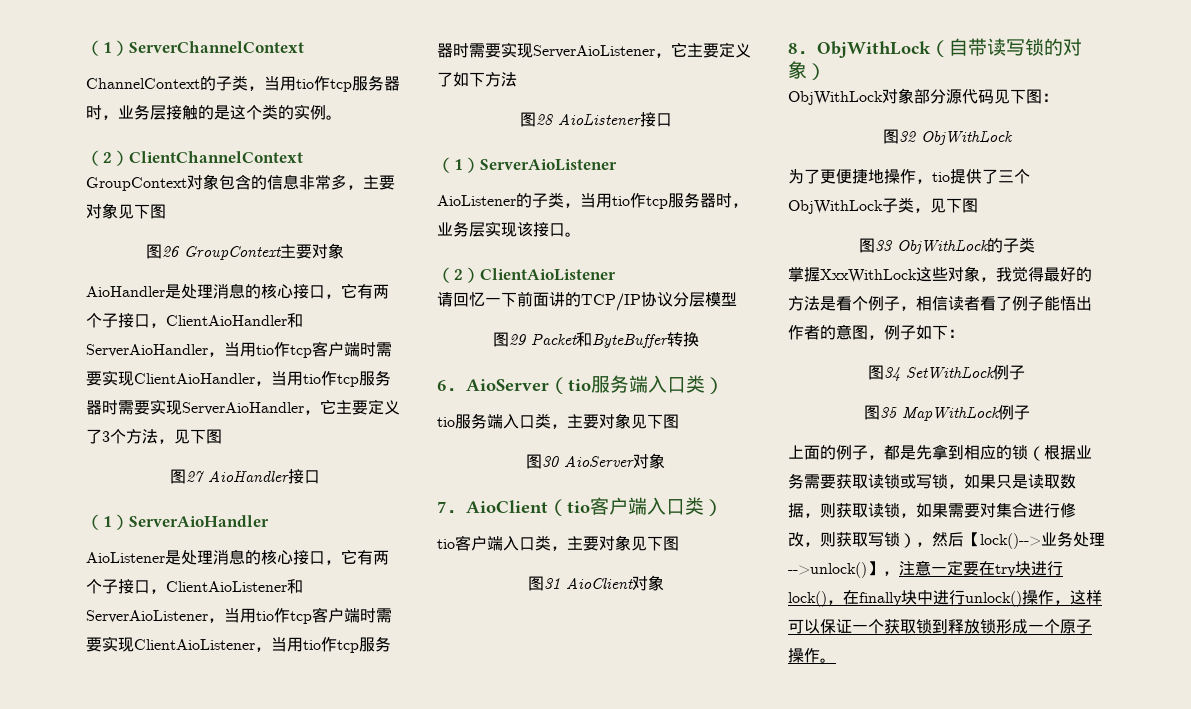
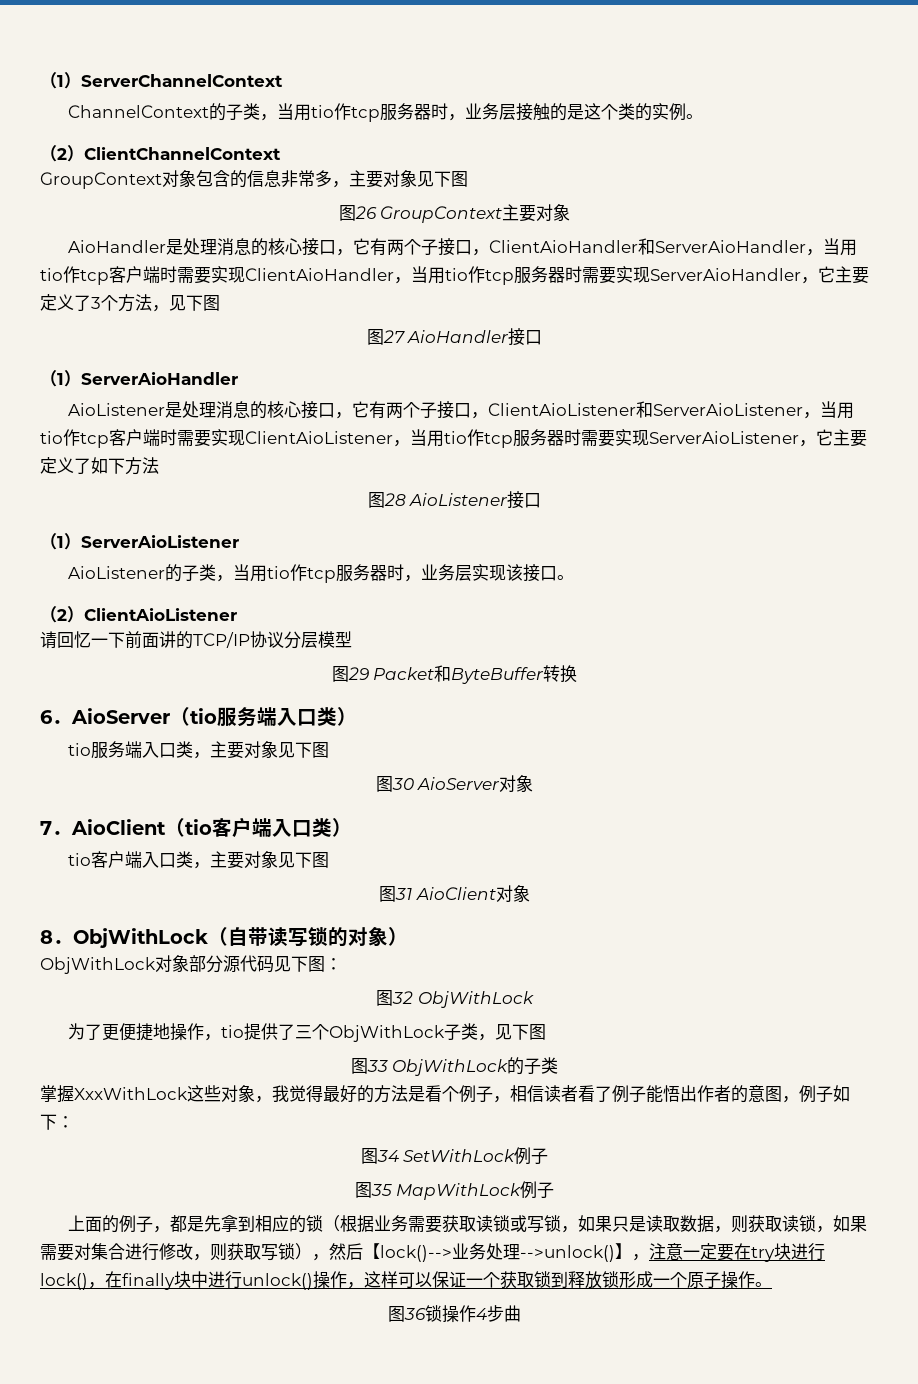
(836, 660) none -> [388,1305,521,1323] // 图36锁操作4步曲

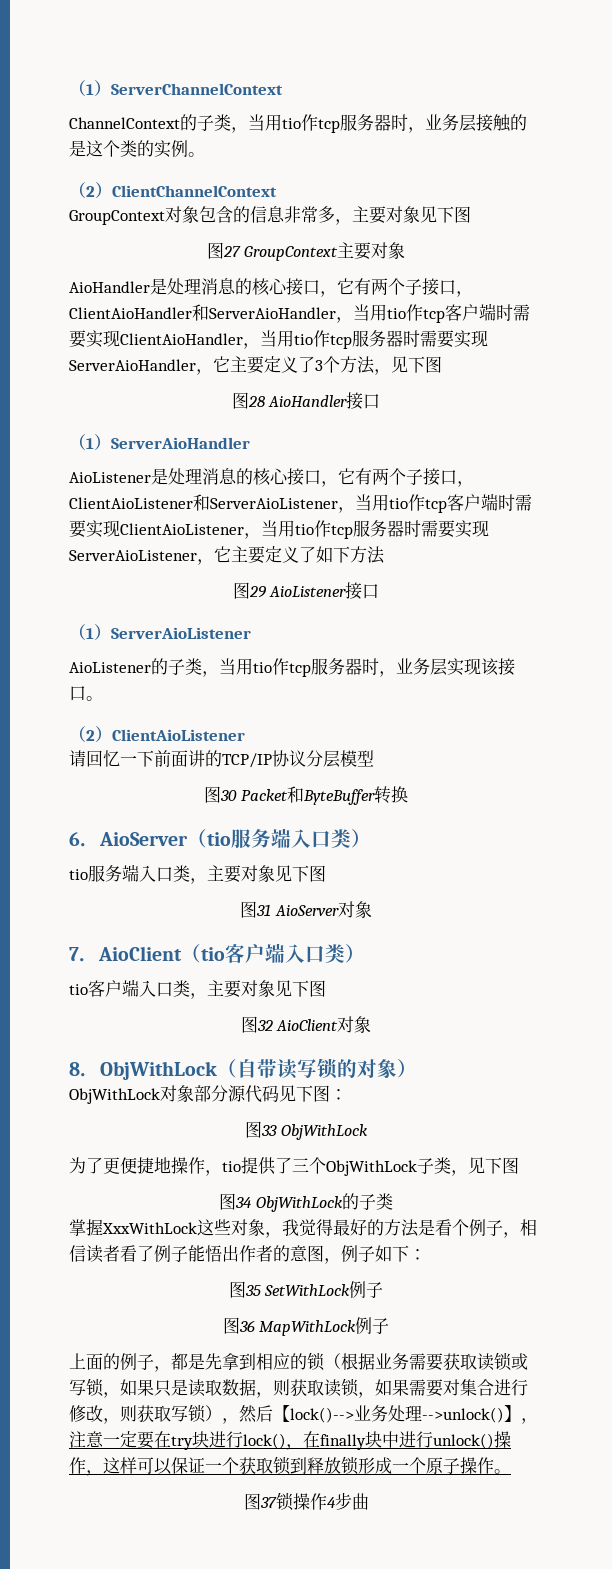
[354,206,377,219] 26 -> [222,246,241,257] 27
[382,330,405,343] 27 -> [247,396,265,407] 28
[383,493,406,506] 28 -> [248,586,266,598] 29
[347,667,369,680] 29 -> [220,790,238,801] 30
[391,778,414,790] 30 -> [256,904,272,916] 31
[395,888,413,900] 31 -> [256,1020,273,1031] 32
[392,991,414,1004] 32 -> [261,1125,278,1136] 33
[366,1060,388,1072] 33 -> [235,1197,253,1208] 34
[376,1150,399,1162] 34 -> [244,1285,261,1296] 35
[370,1184,392,1196] 35 -> [238,1320,255,1332] 36
[404,1308,426,1320] 36 -> [259,1497,277,1508] 37

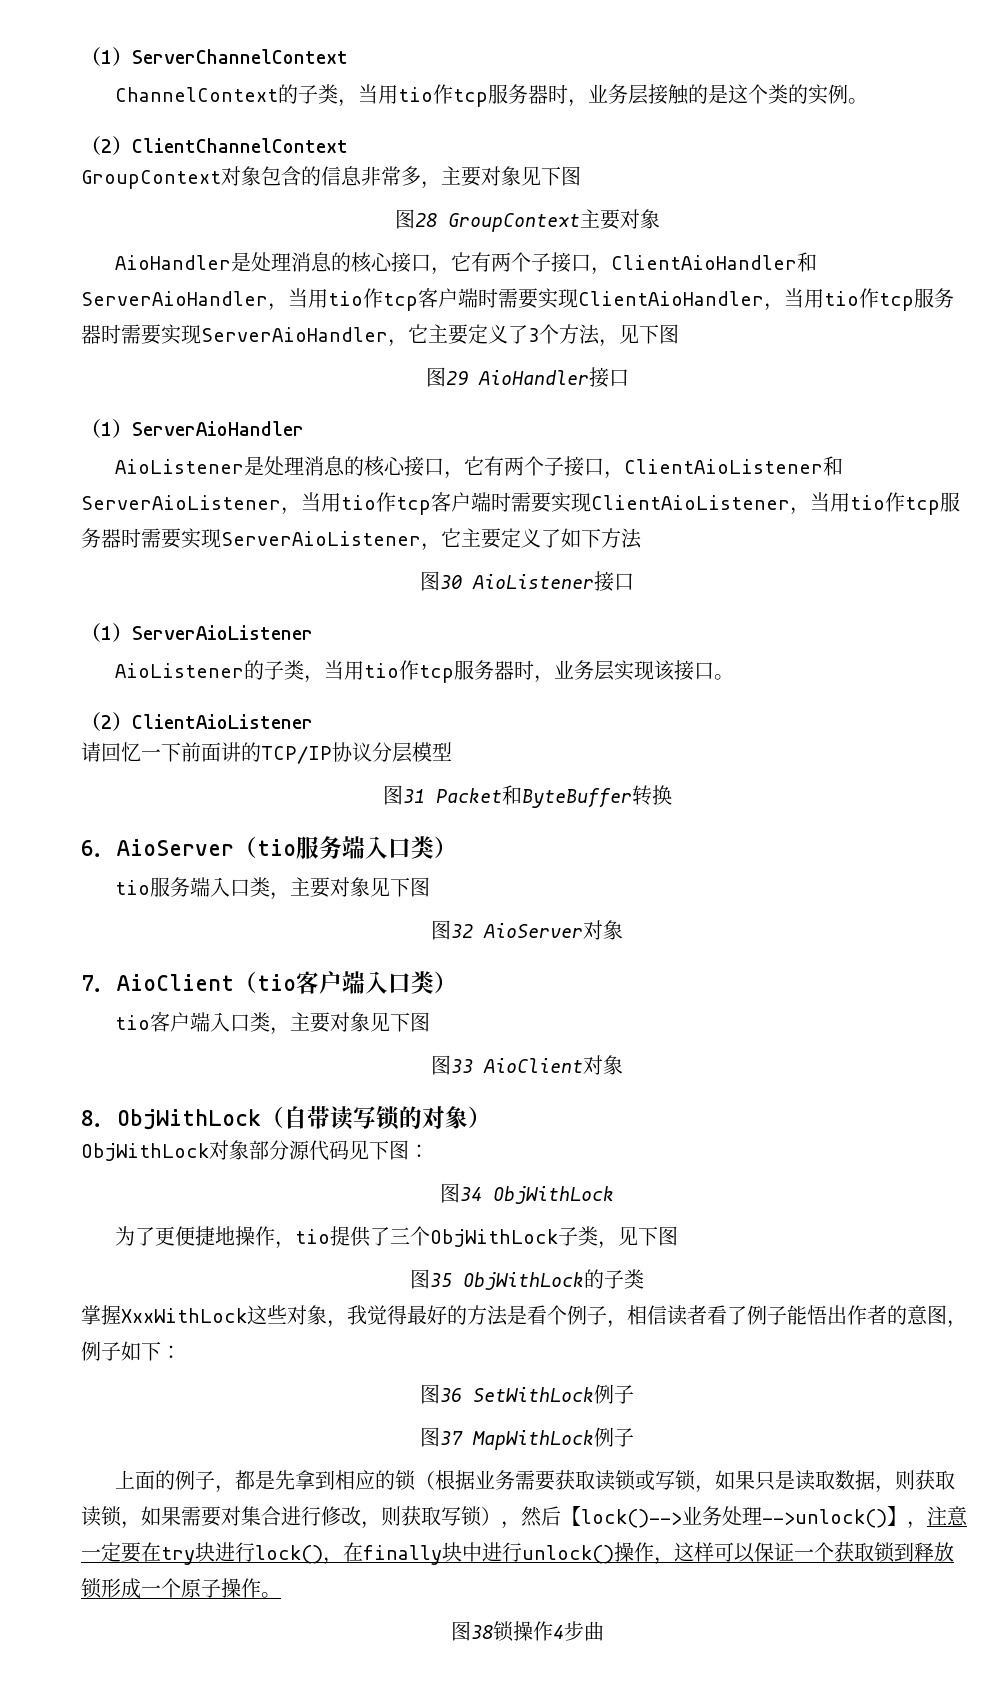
[222,246,241,257] 27 -> [414,213,437,227] 28
[247,396,265,407] 28 -> [445,371,468,385] 29
[248,586,266,598] 29 -> [440,575,462,589] 30
[220,790,238,801] 30 -> [402,789,425,803] 31
[256,904,272,916] 31 -> [451,924,473,938] 32
[256,1020,273,1031] 32 -> [451,1059,473,1073] 33
[261,1125,278,1136] 33 -> [460,1187,482,1201] 34
[235,1197,253,1208] 34 -> [430,1273,452,1287] 35
[244,1285,261,1296] 35 -> [440,1388,462,1402] 36
[238,1320,255,1332] 36 -> [440,1431,463,1445] 37
[259,1497,277,1508] 37 -> [470,1625,493,1639] 38

